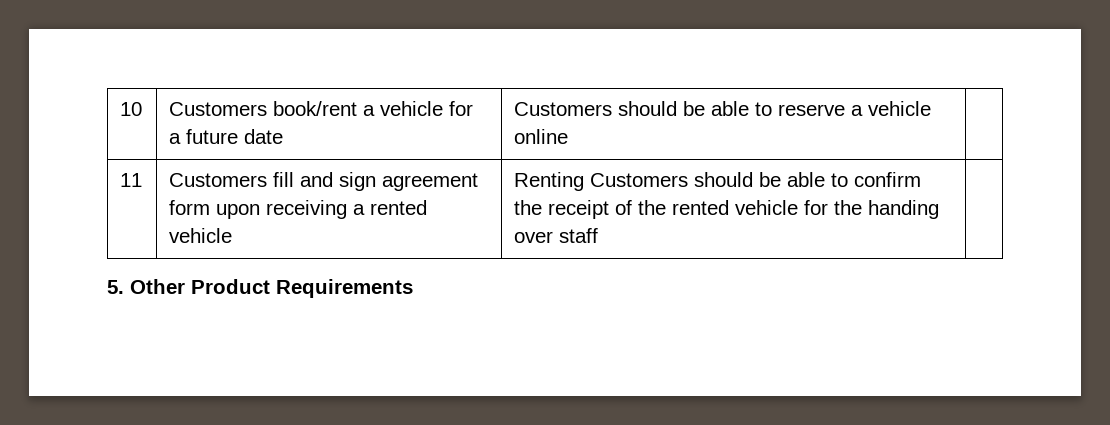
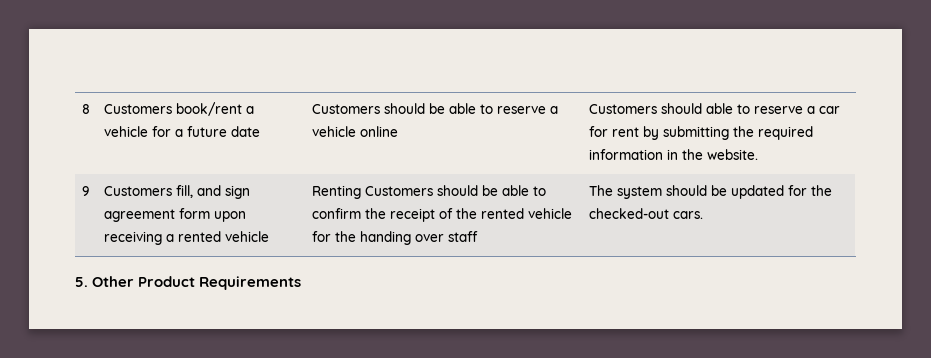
[120,102,143,116] 10 -> [81,104,90,114] 8
[120,173,143,187] [169,172,295,187] // 11 | Customers fill -> [588,103,840,114] [588,126,813,140] [588,149,758,160] [81,186,89,196] [103,185,193,198] Customers should able to reserve a car for rent by submitting the required information in the website. // 9 | Customers fill,
(599, 235) none -> [588,185,832,199] [588,208,703,219] The system should be updated for the checked-out cars.

